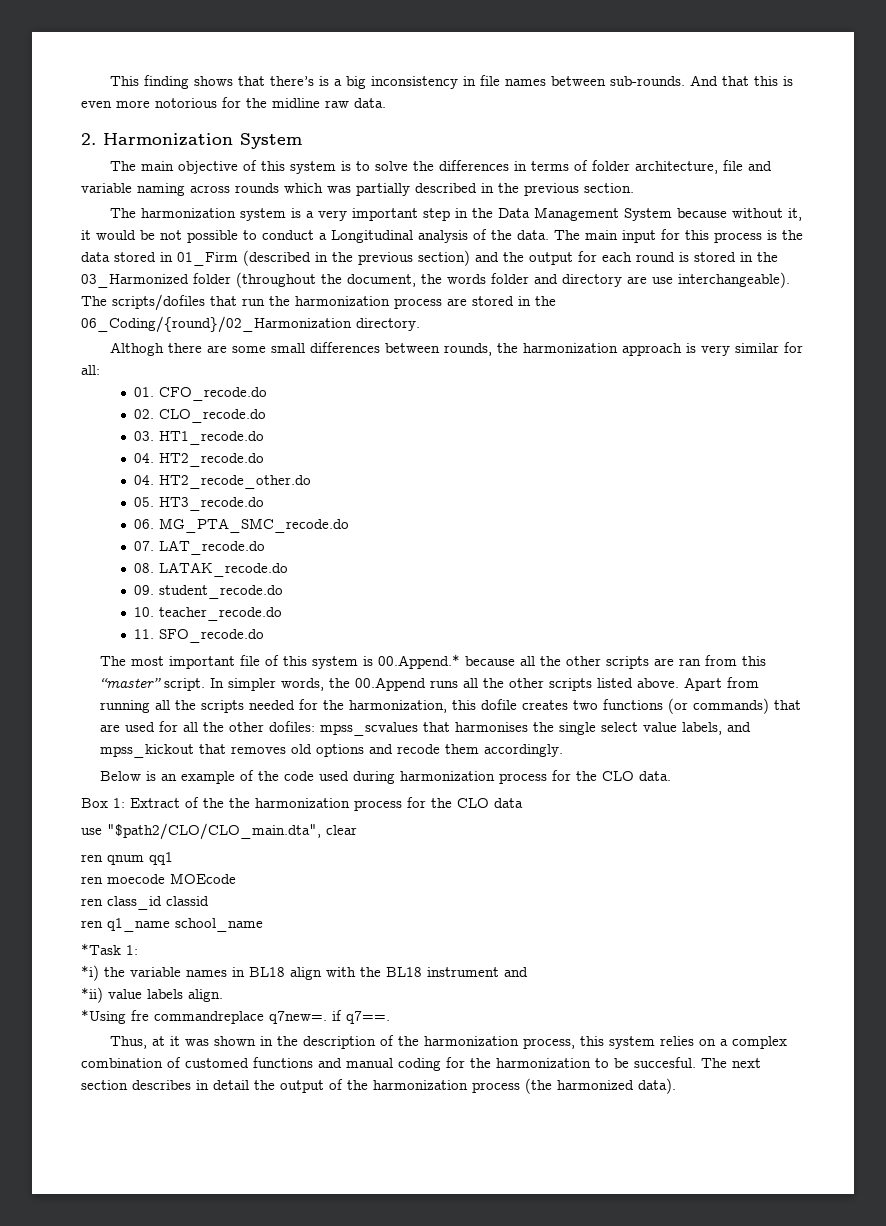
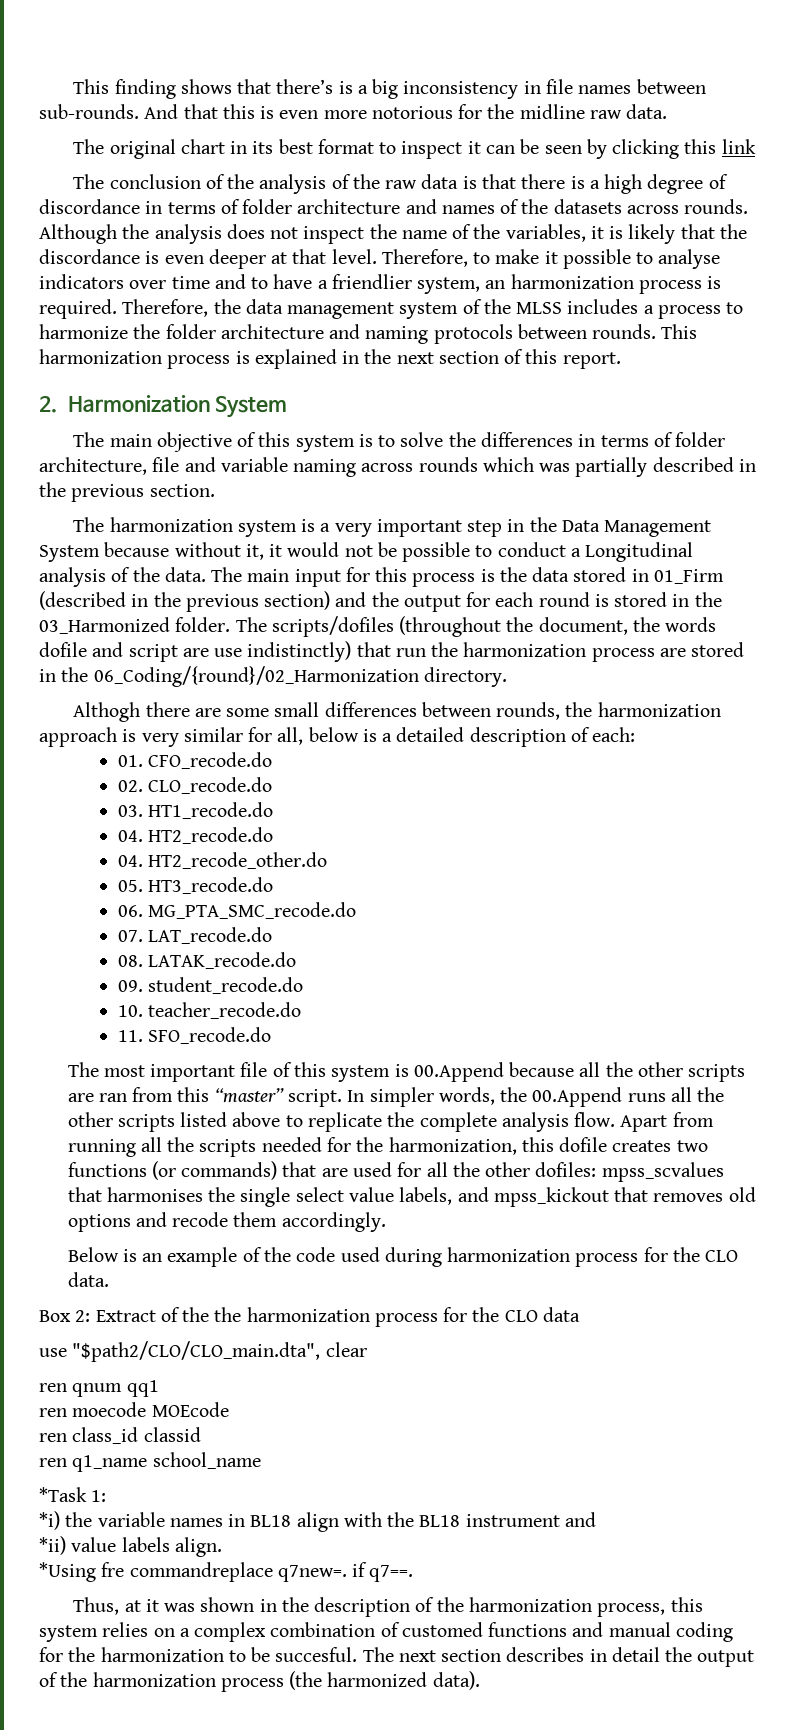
(386, 103) none -> [73,139,756,159] [73,174,728,194] [39,199,749,214] [39,224,747,244] [39,249,721,269] [39,274,722,294] [39,299,744,319] [39,324,698,344] [39,349,621,369] // The original chart in its best format to inspect it can be seen by clicking this link // The conclusion of the analysis of the raw data is that there is a high degree of discordance in terms of folder architecture and names of the datasets across rounds. Although the analysis does not inspect the name of the variables, it is likely that the discordance is even deeper at that level. Therefore, to make it possible to analyse indicators over time and to have a friendlier system, an harmonization process is required. Therefore, the data management system of the MLSS includes a process to harmonize the folder architecture and naming protocols between rounds. This harmonization process is explained in the next section of this report.
[140,230,182,240] be not -> [344,542,397,557] not be
[193,273,231,284] folder -> [175,616,394,637] folder. The scripts/dofiles
[491,272,790,288] [81,294,205,311] folder and directory are use interchangeable). The scripts/dofiles -> [39,641,352,662] dofile and script are use indistinctly)
[81,365,100,375] all: -> [277,727,636,747] all, below is a detailed description of each:
[377,654,460,669] 00.Append.* -> [413,1062,504,1082] 00.Append
[636,678,679,688] above. -> [232,1112,616,1132] above to replicate the complete analysis flow.
[113,798,125,808] 1: -> [75,1310,91,1322] 2:

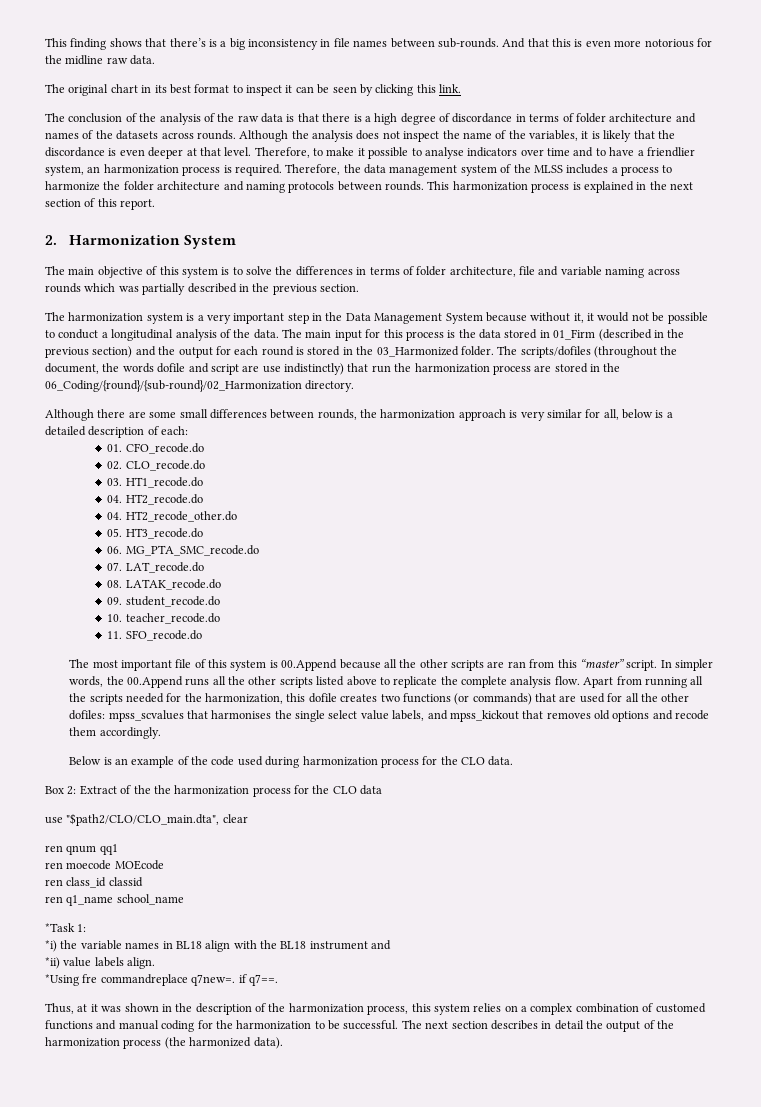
[721,139,756,154] link -> [439,84,461,93] link.
[585,542,694,562] Longitudinal -> [111,329,174,341] longitudinal
[93,666,419,687] 06_Coding/{round}/02_Harmonization -> [45,380,302,392] 06_Coding/{round}/{sub-round}/02_Harmonization
[73,702,141,722] Althogh -> [45,409,94,421] Although
[275,1647,358,1662] succesful. -> [343,1020,399,1030] successful.

